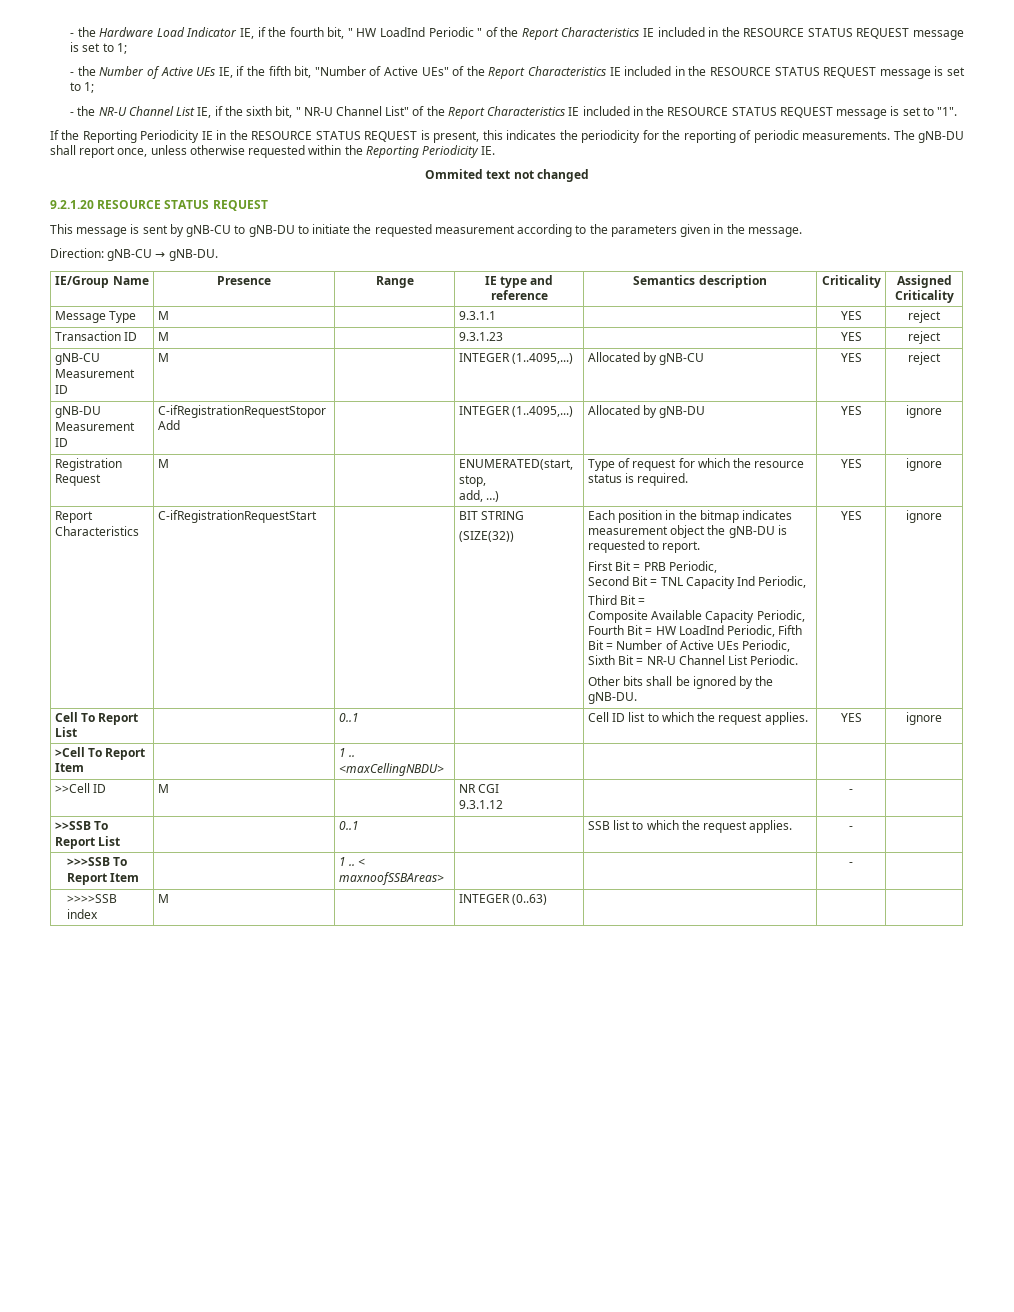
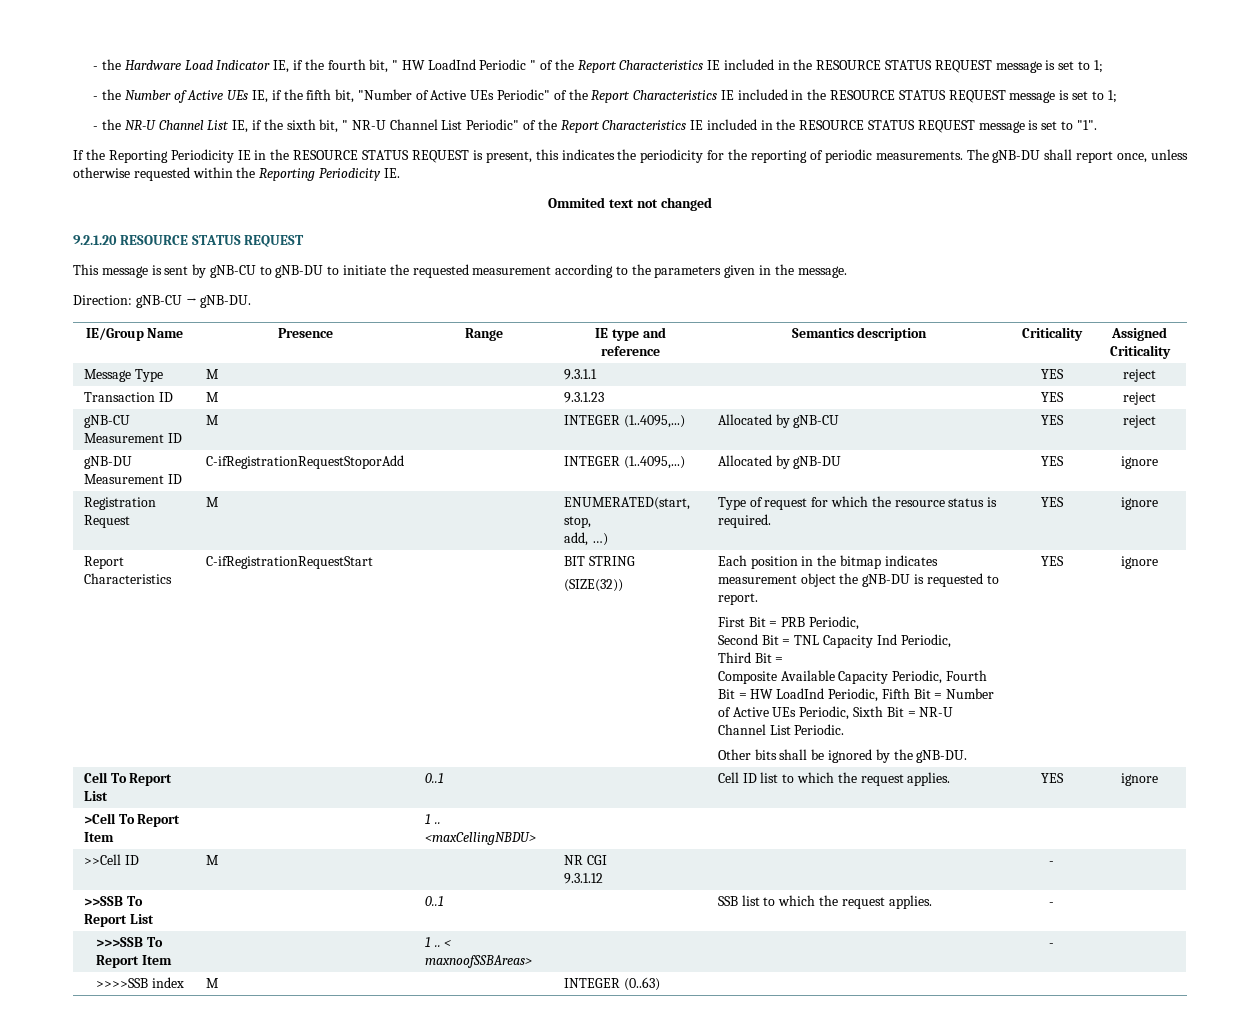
[421,67,449,76] UEs" -> [470,89,551,100] UEs Periodic"
[385,106,410,116] List" -> [441,119,520,130] List Periodic"

